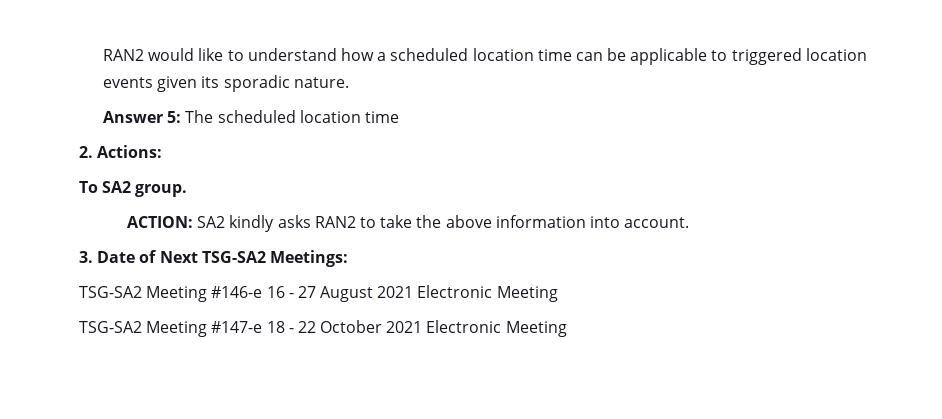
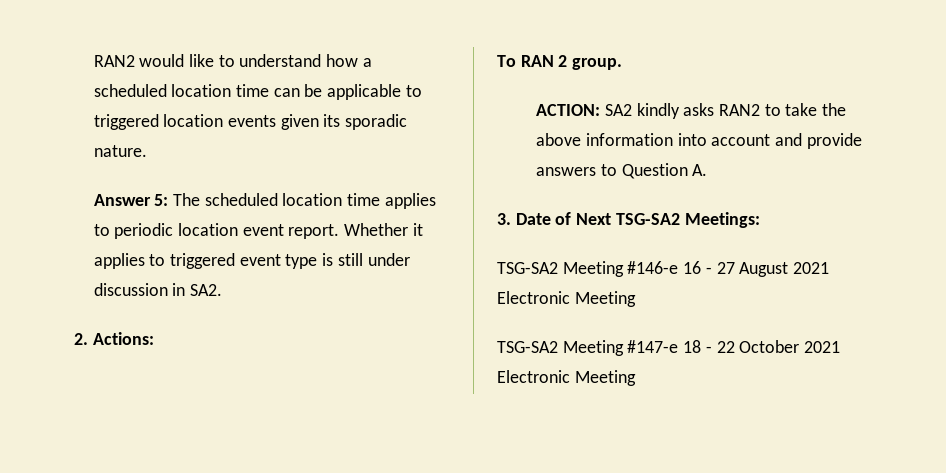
(399, 117) none -> [384,193,436,209] [93,223,423,239] [93,253,410,269] [93,283,222,296] applies to periodic location event report. Whether it applies to triggered event type is still under discussion in SA2.
[102,181,132,193] SA2 -> [520,55,568,67] RAN 2
[624,217,690,228] account. -> [711,133,862,149] [536,163,708,179] account and provide answers to Question A.

